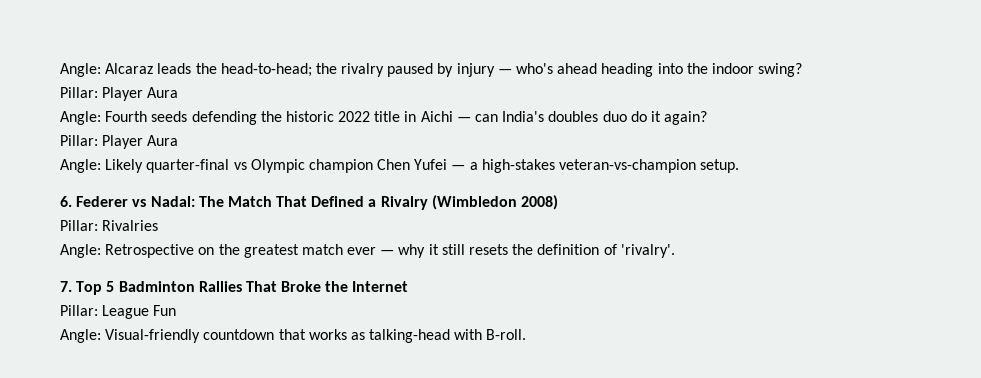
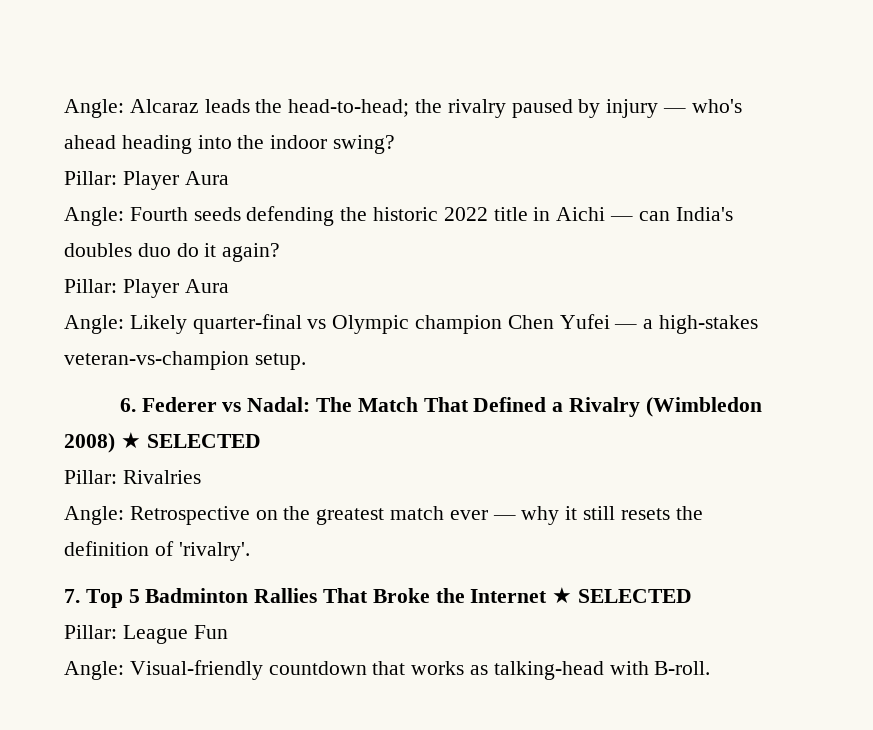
(559, 202) none -> [120,432,261,449] ★ SELECTED
(409, 286) none -> [552,587,693,604] ★ SELECTED

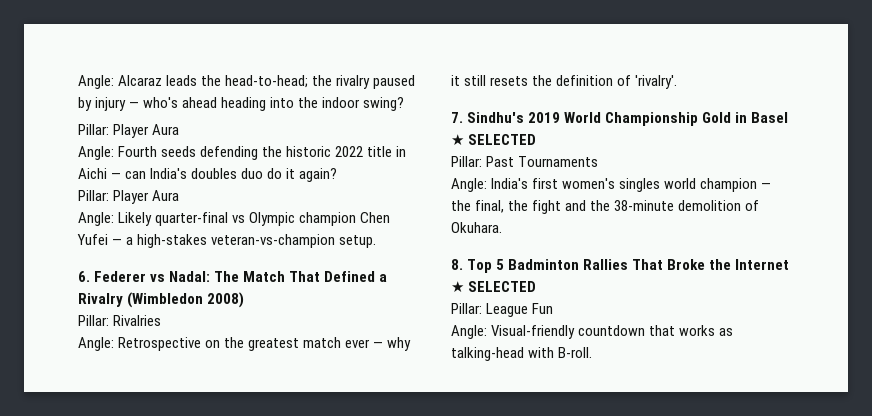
[120,432,261,449] ★ SELECTED -> (245, 300) none
(80, 596) none -> [467,112,789,126] [451,134,537,146] [451,156,599,167] [451,178,772,192] [451,200,760,214] [451,222,502,233] [451,259,463,270] Sindhu's 2019 World Championship Gold in Basel ★ SELECTED // Pillar: Past Tournaments // Angle: India's first women's singles world champion — the final, the fight and the 38-minute demolition of Okuhara. // 8.

